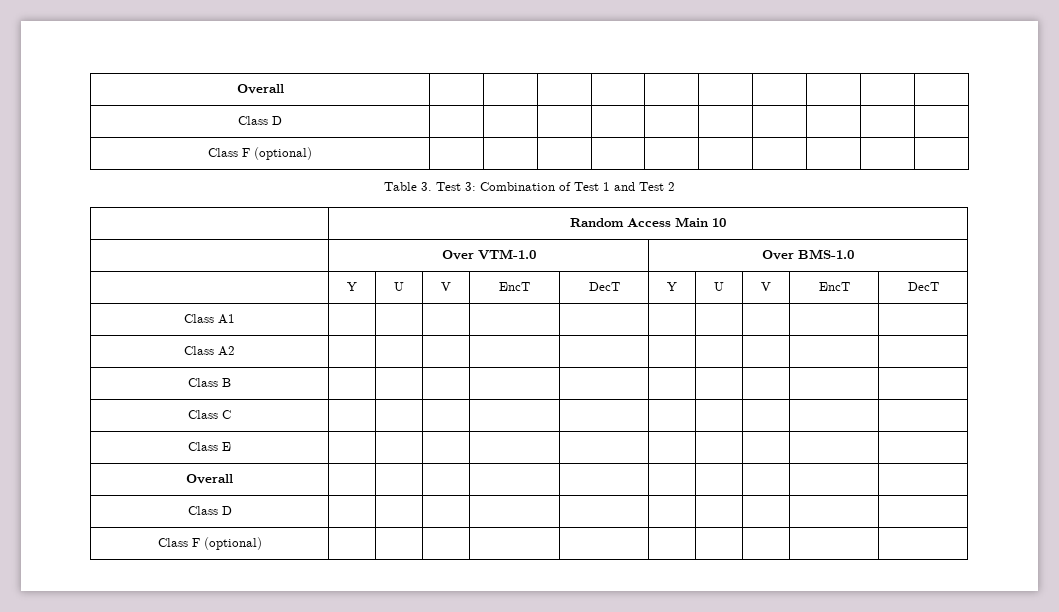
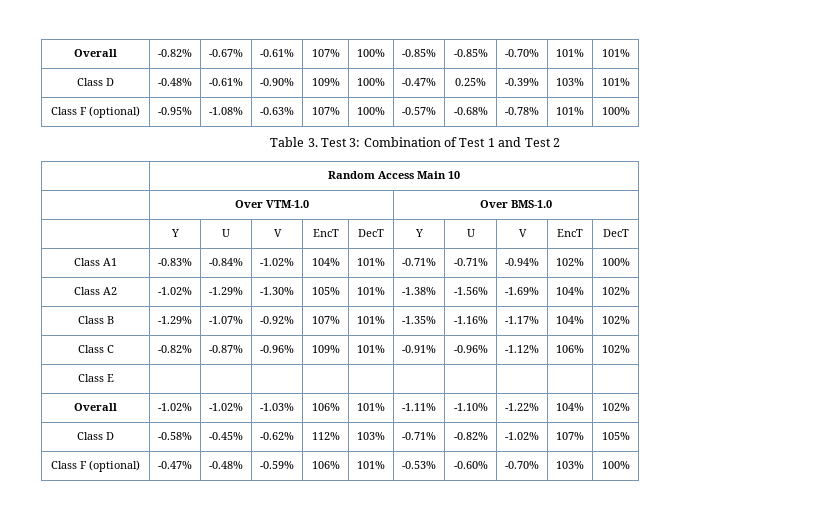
[236,84,284,94] [238,116,282,125] [208,147,312,160] Overall | | | | | | | | | | // Class D | | | | | | | | | | // Class F (optional) | | | | | | | | | | -> [74,49,117,57] [158,49,192,57] [209,49,243,57] [260,49,294,57] [311,49,340,57] [357,49,385,57] [402,49,436,57] [453,49,488,57] [505,49,539,57] [556,49,584,57] [601,49,630,57] [77,78,114,86] [158,78,192,86] [209,78,243,86] [260,78,294,86] [311,78,340,86] [357,78,385,86] [402,78,436,86] [455,78,486,86] [505,78,539,86] [556,78,584,86] [601,78,630,86] [51,106,140,118] [158,107,192,115] [209,107,243,115] [260,107,294,115] [311,107,340,115] [357,107,385,115] [402,107,436,115] [453,107,488,115] [505,107,539,115] [556,107,584,115] [601,107,630,115] Overall | -0.82% | -0.67% | -0.61% | 107% | 100% | -0.85% | -0.85% | -0.70% | 101% | 101% // Class D | -0.48% | -0.61% | -0.90% | 109% | 100% | -0.47% | 0.25% | -0.39% | 103% | 101% // Class F (optional) | -0.95% | -1.08% | -0.63% | 107% | 100% | -0.57% | -0.68% | -0.78% | 101% | 100%
[184,346,235,356] [188,378,231,387] [188,410,231,419] [188,442,231,451] [186,474,233,484] [187,506,232,515] [157,537,262,550] | | | | | | | | | // Class A2 | | | | | | | | | | // Class B | | | | | | | | | | // Class C | | | | | | | | | | // Class E | | | | | | | | | | // Overall | | | | | | | | | | // Class D | | | | | | | | | | // Class F (optional) | | | | | | | | | | -> [158,258,192,266] [209,258,243,266] [260,258,294,266] [311,258,340,266] [357,258,385,266] [402,258,436,266] [453,258,488,266] [505,258,539,266] [556,258,584,266] [601,258,630,266] [74,287,117,295] [158,287,192,295] [209,287,243,295] [260,287,294,295] [311,287,340,295] [357,287,385,295] [402,287,436,295] [453,287,488,295] [505,287,539,295] [556,287,584,295] [601,287,630,295] [77,316,114,324] [158,316,192,324] [209,316,243,324] [260,316,294,324] [311,316,340,324] [357,316,385,324] [402,316,436,324] [453,316,488,324] [505,316,539,324] [556,316,584,324] [601,316,630,324] [77,345,114,353] [158,345,192,353] [209,345,243,353] [260,345,294,353] [311,345,340,353] [357,345,385,353] [402,345,436,353] [453,345,488,353] [505,345,539,353] [556,345,584,353] [601,345,630,353] [77,374,114,382] [74,403,117,411] [158,403,192,411] [209,403,243,411] [260,403,294,411] [311,403,340,411] [357,403,385,411] [402,403,436,411] [453,403,488,411] [505,403,539,411] [556,403,584,411] [601,403,630,411] [77,432,114,440] [158,432,192,440] [209,432,243,440] [260,432,294,440] [311,432,340,440] [357,432,385,440] [402,432,436,440] [453,432,488,440] [505,432,539,440] [556,432,584,440] [601,432,630,440] [51,460,140,472] [158,461,192,469] [209,461,243,469] [260,461,294,469] [311,461,340,469] [357,461,385,469] [402,461,436,469] [453,461,488,469] [505,461,539,469] [556,461,584,469] [601,461,630,469] -0.83% | -0.84% | -1.02% | 104% | 101% | -0.71% | -0.71% | -0.94% | 102% | 100% // Class A2 | -1.02% | -1.29% | -1.30% | 105% | 101% | -1.38% | -1.56% | -1.69% | 104% | 102% // Class B | -1.29% | -1.07% | -0.92% | 107% | 101% | -1.35% | -1.16% | -1.17% | 104% | 102% // Class C | -0.82% | -0.87% | -0.96% | 109% | 101% | -0.91% | -0.96% | -1.12% | 106% | 102% // Class E | | | | | | | | | | // Overall | -1.02% | -1.02% | -1.03% | 106% | 101% | -1.11% | -1.10% | -1.22% | 104% | 102% // Class D | -0.58% | -0.45% | -0.62% | 112% | 103% | -0.71% | -0.82% | -1.02% | 107% | 105% // Class F (optional) | -0.47% | -0.48% | -0.59% | 106% | 101% | -0.53% | -0.60% | -0.70% | 103% | 100%

